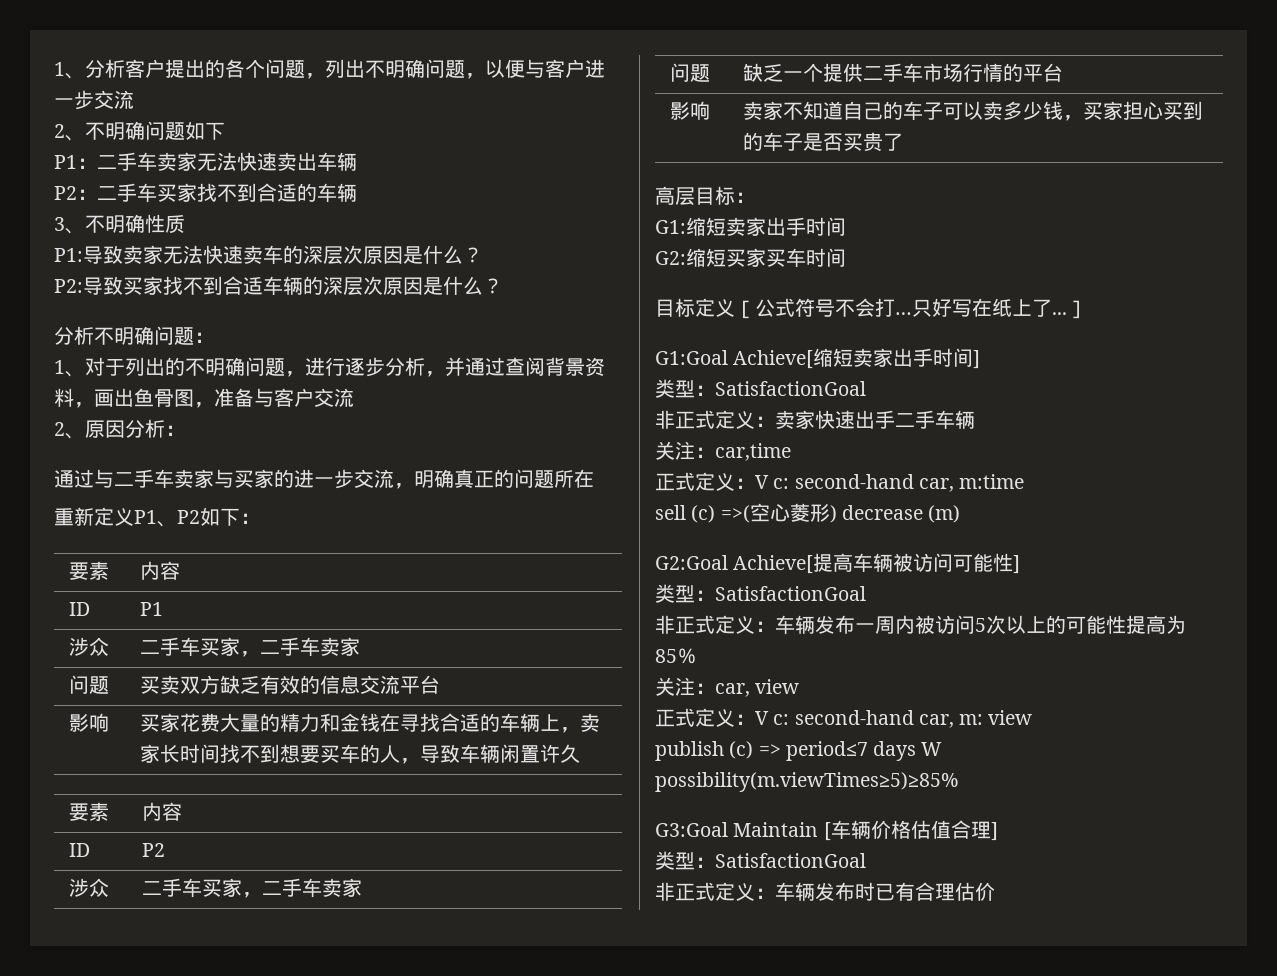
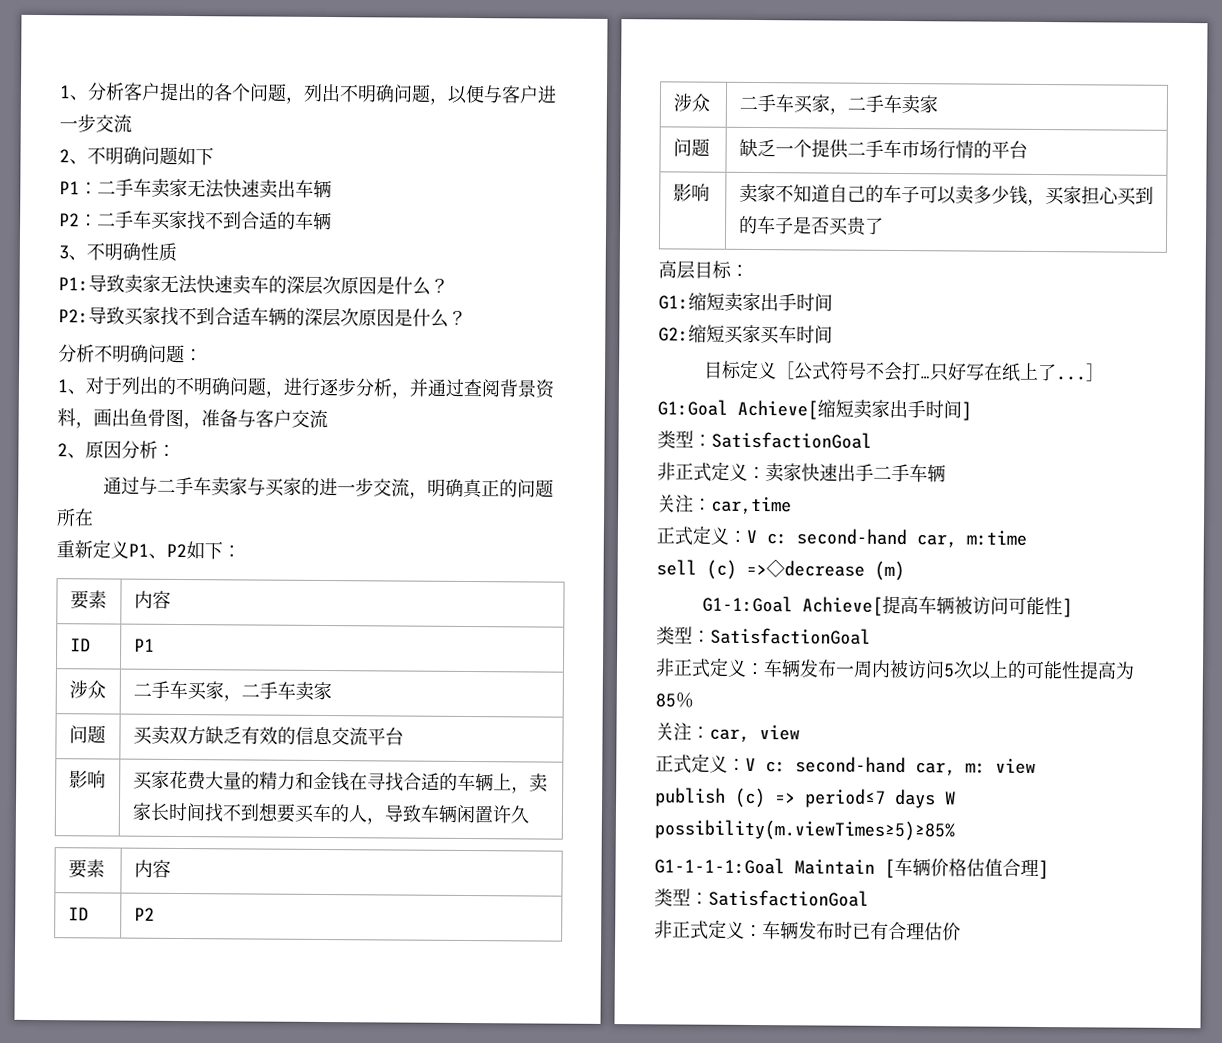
[720,503,923,523] =>(空心菱形) decrease -> [746,558,865,578] =>◇decrease
[655,555,728,570] G2:Goal -> [702,595,794,613] G1-1:Goal
[655,822,728,837] G3:Goal -> [654,857,785,875] G1-1-1-1:Goal

